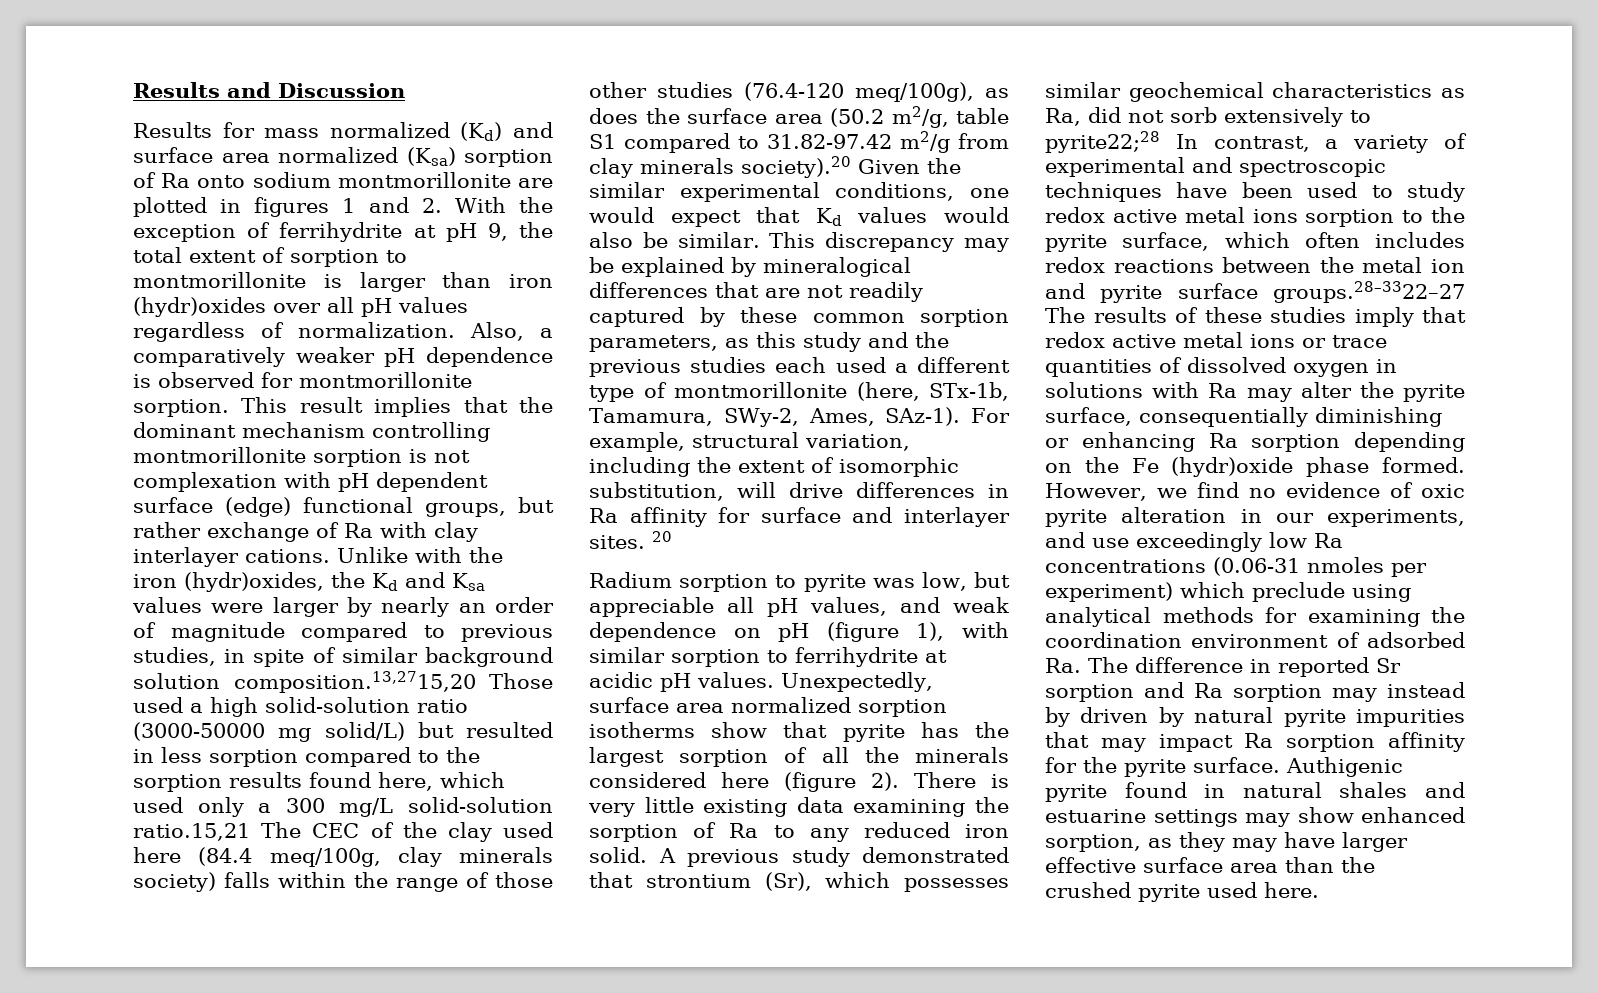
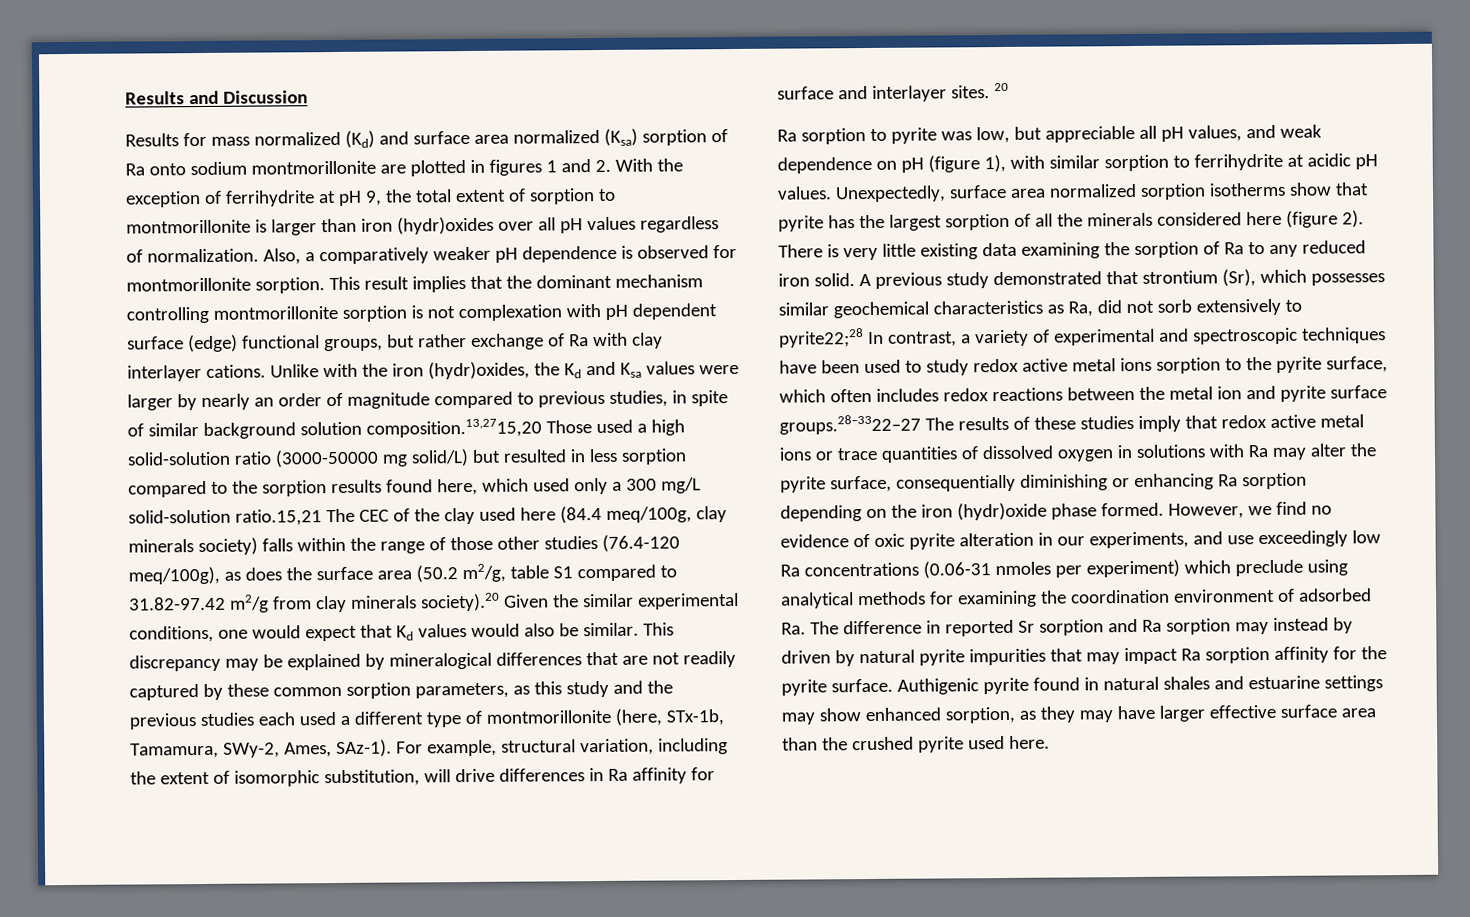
[589,572,672,588] Radium -> [777,129,797,142] Ra
[1131,458,1159,473] Fe -> [920,504,953,518] iron

